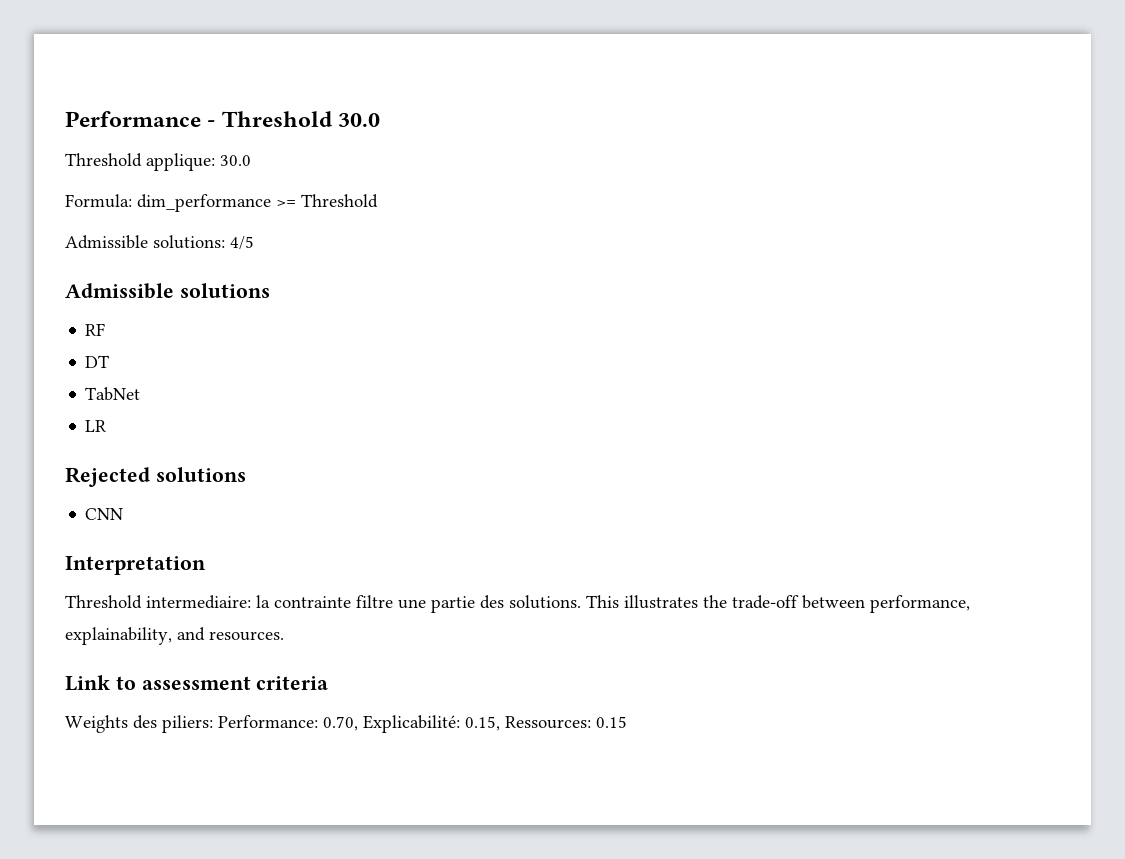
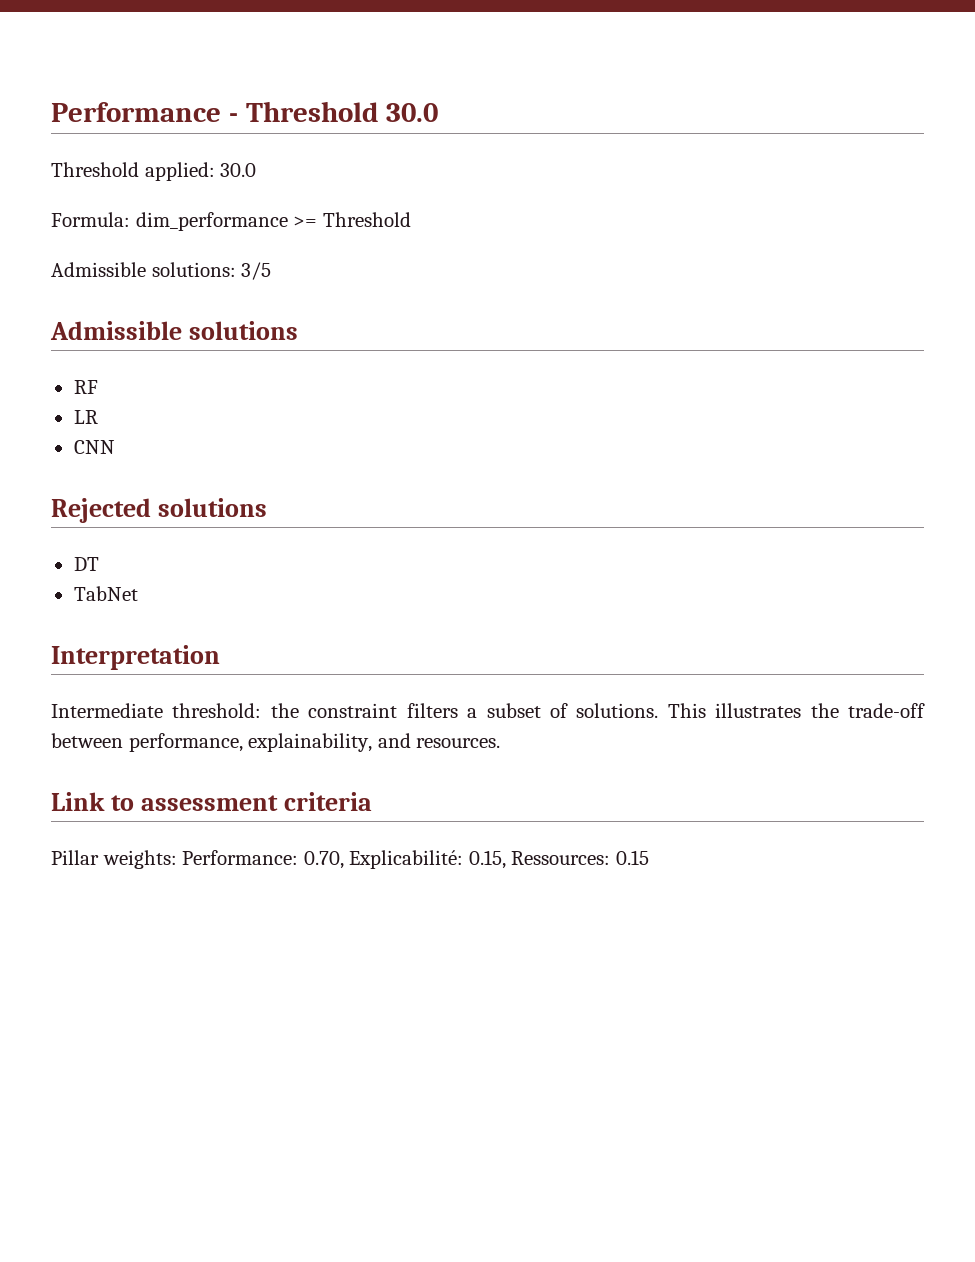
[146,153,215,171] applique: -> [144,162,215,181] applied:
[230,236,254,250] 4/5 -> [241,262,272,280] 3/5
[85,355,110,368] [85,387,141,401] [85,420,107,432] [65,467,246,487] [85,508,124,520] [65,556,206,575] [65,595,504,613] DT // TabNet // LR // Rejected solutions // CNN // Interpretation // Threshold intermediaire: la contrainte filtre une partie des -> [73,410,98,424] [73,440,115,454] [51,498,267,523] [73,557,99,571] [73,586,138,601] [51,645,220,670] [51,703,568,718] LR // CNN // Rejected solutions // DT // TabNet // Interpretation // Intermediate threshold: the constraint filters a subset of
[65,715,213,733] Weights des piliers: -> [51,850,177,869] Pillar weights:

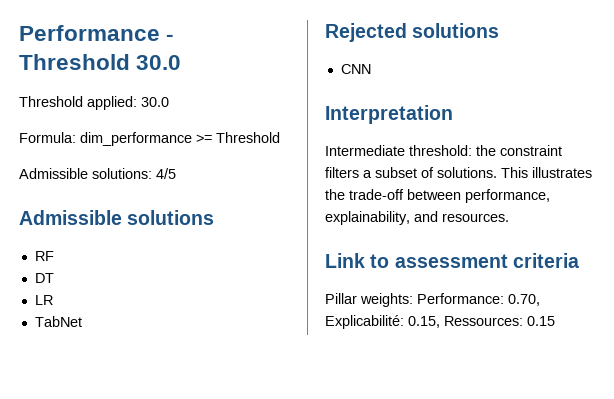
[241,262,272,280] 3/5 -> [156,168,176,179] 4/5
(98, 387) none -> [34,273,54,283] // DT
[73,440,115,454] CNN -> [34,316,82,327] TabNet
[73,557,99,571] [73,586,138,601] DT // TabNet -> [340,64,371,74] CNN

